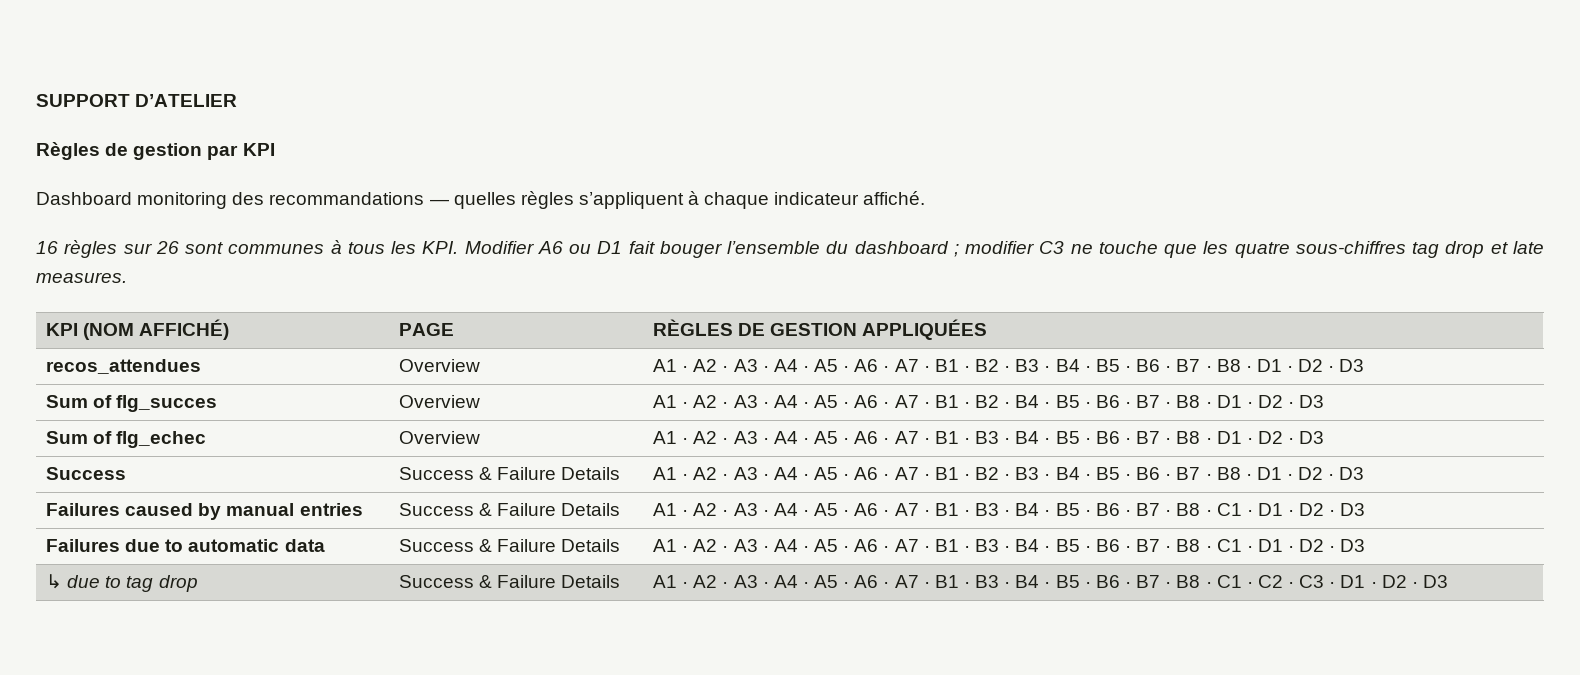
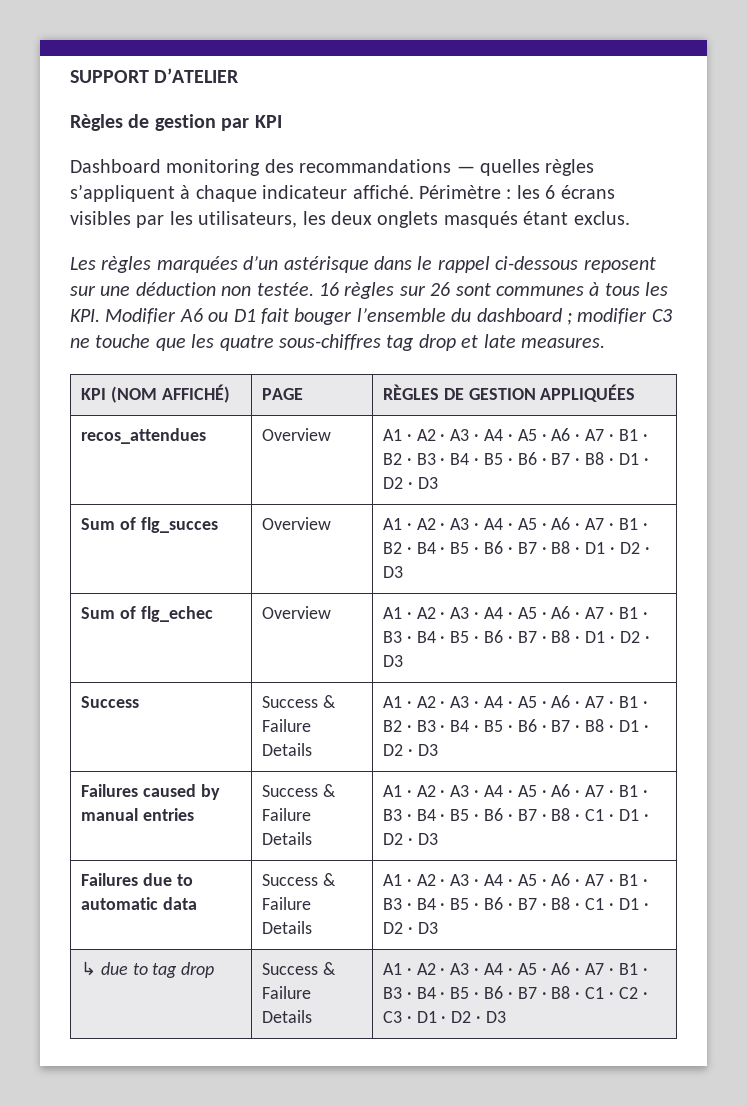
(926, 198) // -> [419,185,615,199] [70,211,630,228] [70,256,656,273] [70,282,314,296] Périmètre : les 6 écrans visibles par les utilisateurs, les deux onglets masqués étant exclus. // Les règles marquées d’un astérisque dans le rappel ci-dessous reposent sur une déduction non testée.

